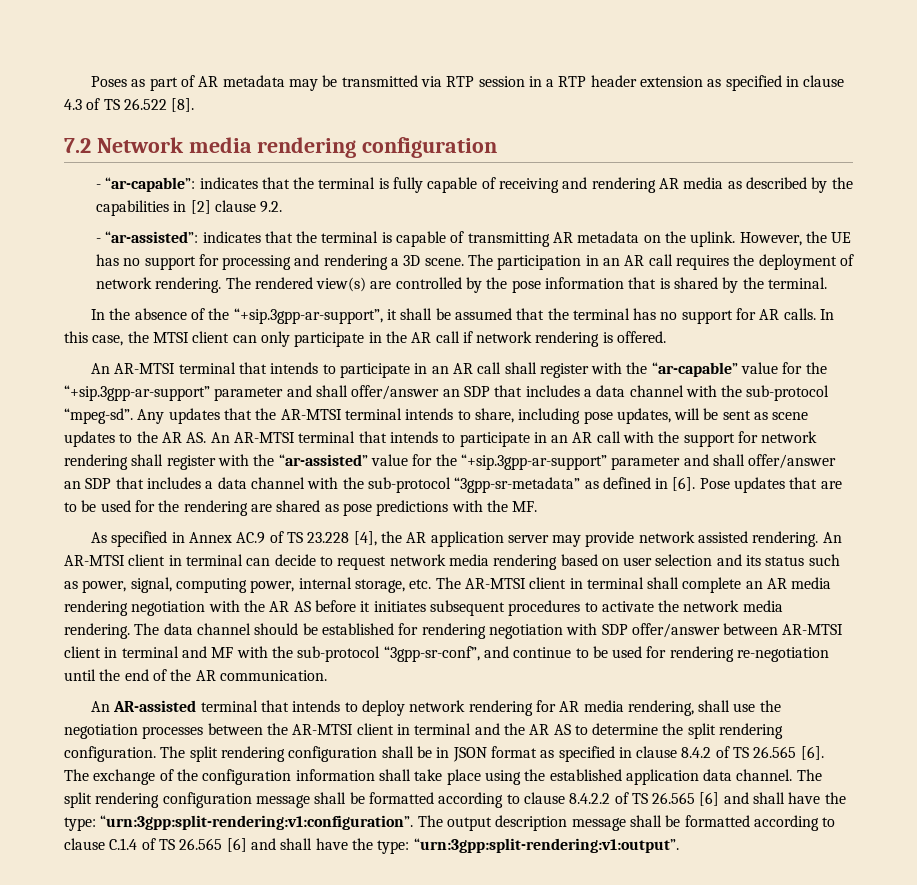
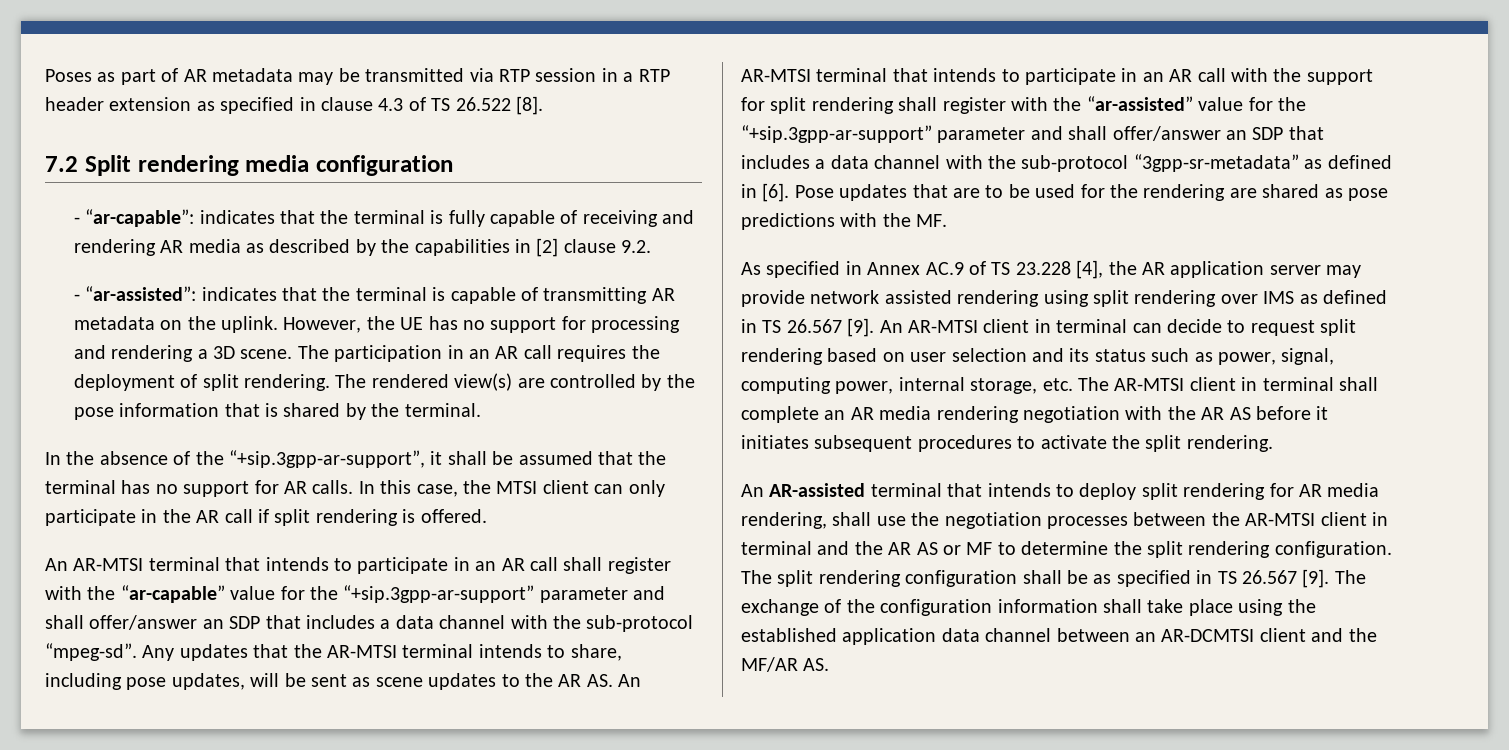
[96,137,357,158] Network media rendering -> [84,155,310,176] Split rendering media
[95,277,152,289] network -> [202,374,239,391] split
[476,331,533,343] network -> [274,509,311,526] split
[761,431,818,443] network -> [770,97,807,114] split
[752,531,819,547] rendering. -> [957,290,1387,307] [741,318,875,337] rendering using split rendering over IMS as defined in TS 26.567 [9].
[389,554,489,566] network media -> [1320,319,1357,336] split
[683,600,783,612] [64,623,844,639] [64,646,830,662] [64,669,327,681] network media rendering. The data channel should be established for rendering negotiation with SDP offer/answer between AR-MTSI client in terminal and MF with the sub-protocol “3gpp-sr-conf”, and continue to be used for rendering re-negotiation until the end of the AR communication. -> [1145,435,1273,452] split rendering.
[409,700,466,712] network -> [1141,483,1178,500] split
(571, 729) none -> [943,542,993,555] or MF
[436,746,824,762] in JSON format as specified in clause 8.4.2 of TS 26.565 [6]. -> [1093,569,1330,588] as specified in TS 26.567 [9].
[736,769,822,781] [64,792,846,808] [64,815,836,831] [64,838,679,854] channel. The split rendering configuration message shall be formatted according to clause 8.4.2.2 of TS 26.565 [6] and shall have the type: “urn:3gpp:split-rendering:v1:configuration”. The output description message shall be formatted according to clause C.1.4 of TS 26.565 [6] and shall have the type: “urn:3gpp:split-rendering:v1:output”. -> [985,628,1377,642] [741,657,830,672] channel between an AR-DCMTSI client and the MF/AR AS.

